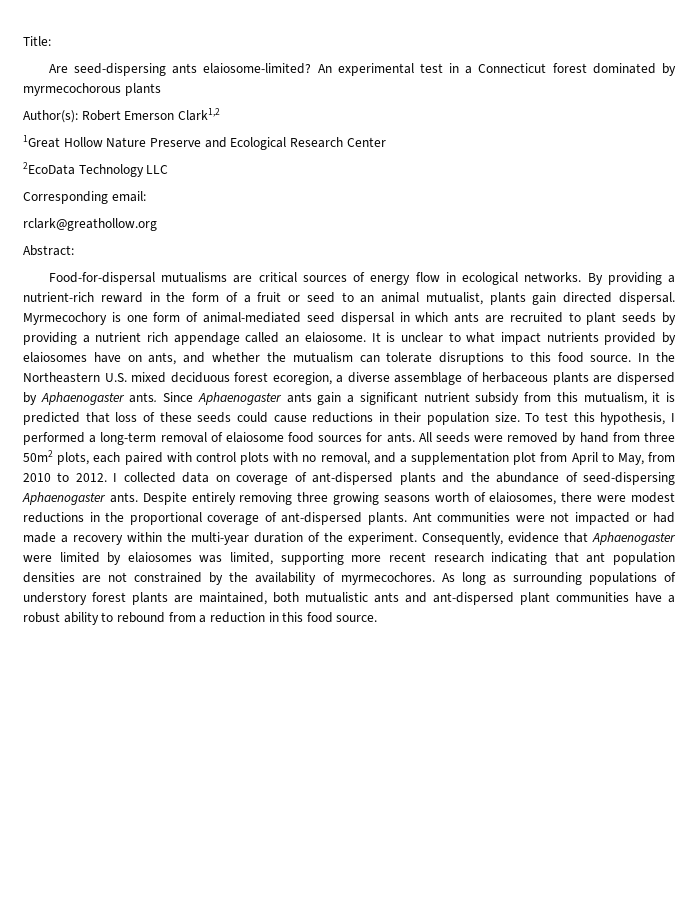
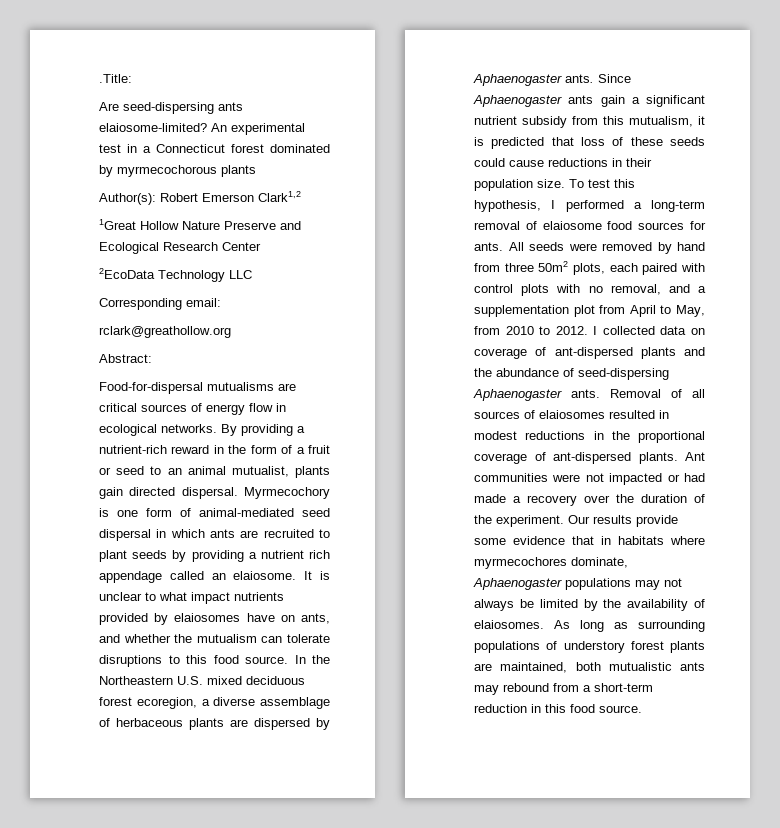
[23,36,51,46] Title: -> [99,74,132,83] .Title:
[142,492,627,505] Despite entirely removing three growing seasons worth of elaiosomes, there were -> [610,389,705,398] [474,410,669,419] Removal of all sources of elaiosomes resulted in
[127,532,249,545] within the multi-year -> [584,494,634,503] over the
[422,532,676,545] [23,552,676,565] [23,572,203,583] Consequently, evidence that Aphaenogaster were limited by elaiosomes was limited, supporting more recent research indicating that ant population densities are not constrained -> [568,515,678,527] [474,536,705,545] [474,557,628,569] [473,578,682,590] [474,599,578,611] Our results provide some evidence that in habitats where myrmecochores dominate, Aphaenogaster populations may not always be limited
[340,572,435,585] myrmecochores. -> [474,620,544,629] elaiosomes.
[405,592,675,605] [23,612,114,625] and ant-dispersed plant communities have a robust ability to -> [474,685,499,695] may
(207, 619) none -> [594,683,653,692] short-term

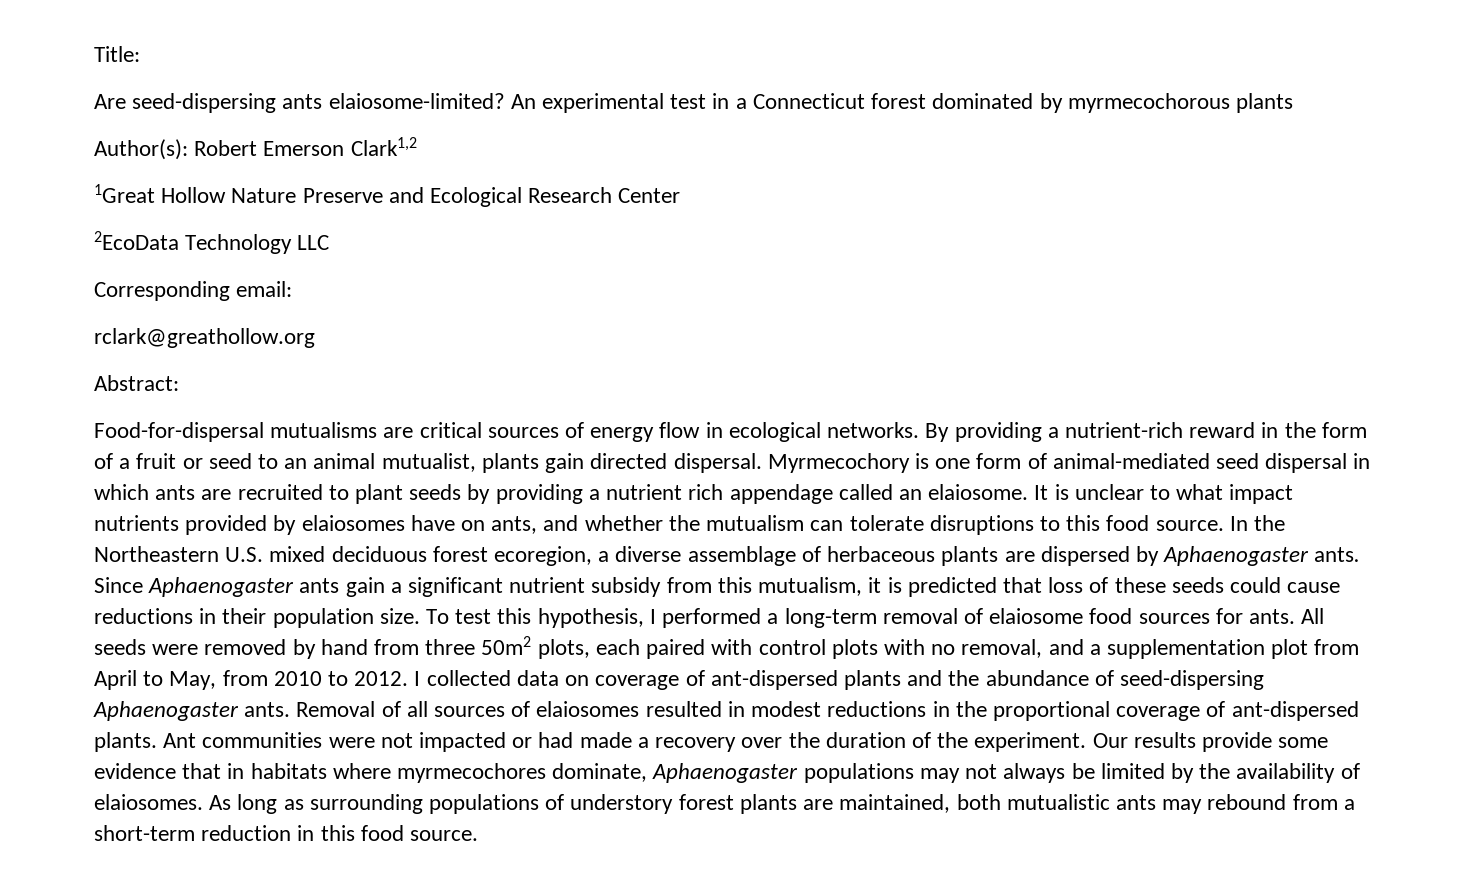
[99,74,132,83] .Title: -> [94,46,140,62] Title:

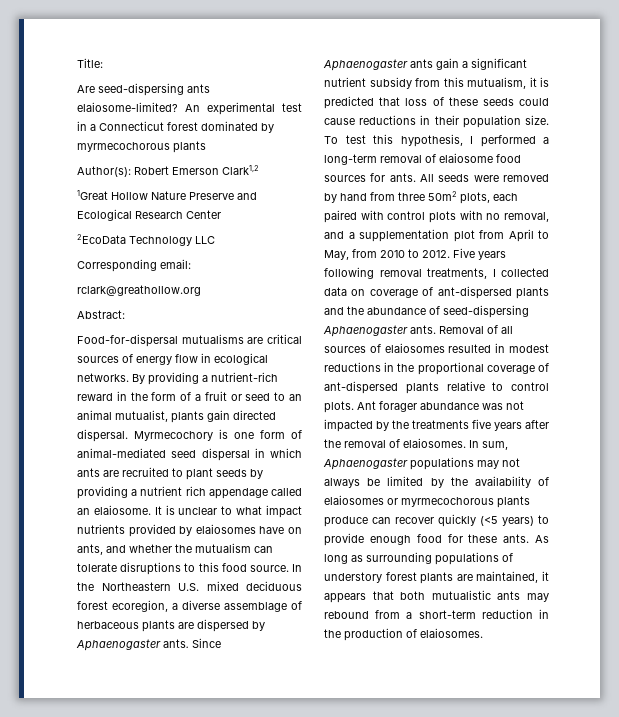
(409, 678) none -> [453,248,506,260] [324,267,487,279] Five years following removal treatments,
[94,732,1329,752] [94,763,648,783] plants. Ant communities were not impacted or had made a recovery over the duration of the experiment. Our results provide some evidence that in habitats where myrmecochores dominate, -> [405,381,549,394] [324,401,524,413] [324,419,549,432] [324,438,508,450] plants relative to control plots. Ant forager abundance was not impacted by the treatments five years after the removal of elaiosomes. In sum,
[94,794,203,810] elaiosomes. -> [324,495,530,508] [324,514,549,527] [324,533,530,546] elaiosomes or myrmecochorous plants produce can recover quickly (<5 years) to provide enough food for these ants.
(951, 803) none -> [542,571,549,581] [324,591,394,603] it appears that
[320,825,479,841] this food source. -> [324,628,483,641] the production of elaiosomes.

